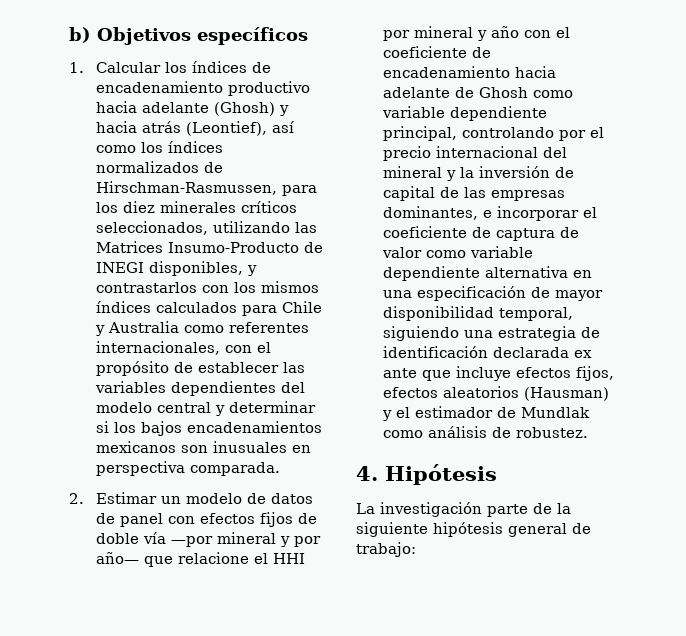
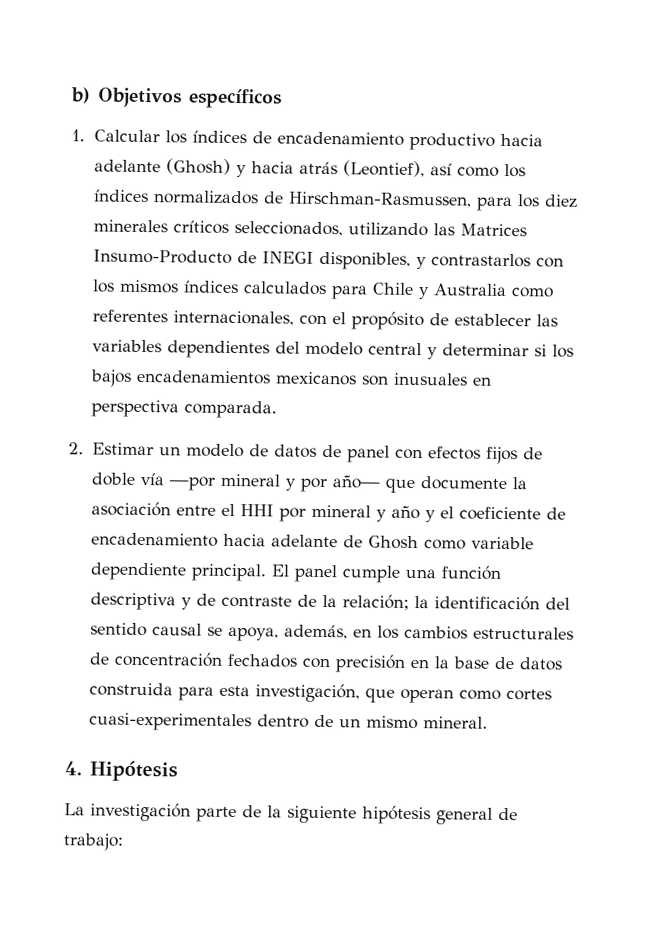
[177,552,249,564] relacione -> [419,476,527,491] [90,501,216,517] documente la asociación entre
[523,30,551,38] con -> [424,510,436,523] y
[382,126,604,141] [382,146,567,161] [382,166,574,181] [382,186,565,201] [382,206,597,221] [382,226,579,241] [381,246,533,258] [382,266,592,281] [382,286,603,301] [382,306,573,321] [382,326,600,341] [382,346,592,358] [382,366,614,381] [382,386,609,401] [381,406,590,421] [382,426,588,438] principal, controlando por el precio internacional del mineral y la inversión de capital de las empresas dominantes, e incorporar el coeficiente de captura de valor como variable dependiente alternativa en una especificación de mayor disponibilidad temporal, siguiendo una estrategia de identificación declarada ex ante que incluye efectos fijos, efectos aleatorios (Hausman) y el estimador de Mundlak como análisis de robustez. -> [190,563,502,583] [89,592,570,611] [89,622,574,642] [88,651,563,673] [88,682,552,704] [88,712,488,732] principal. El panel cumple una función descriptiva y de contraste de la relación; la identificación del sentido causal se apoya, además, en los cambios estructurales de concentración fechados con precisión en la base de datos construida para esta investigación, que operan como cortes cuasi-experimentales dentro de un mismo mineral.

